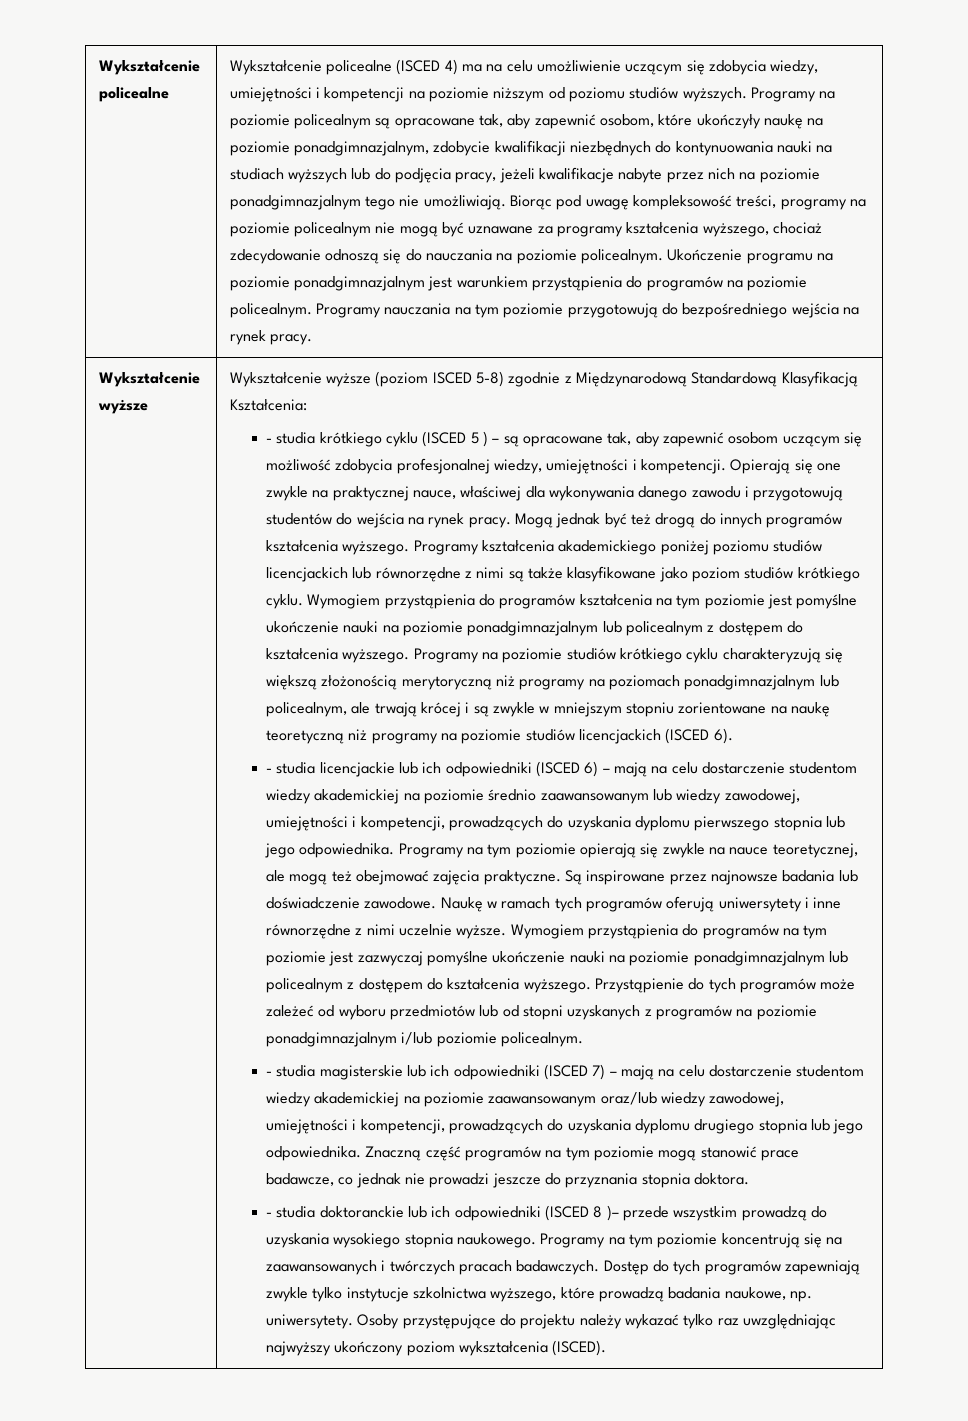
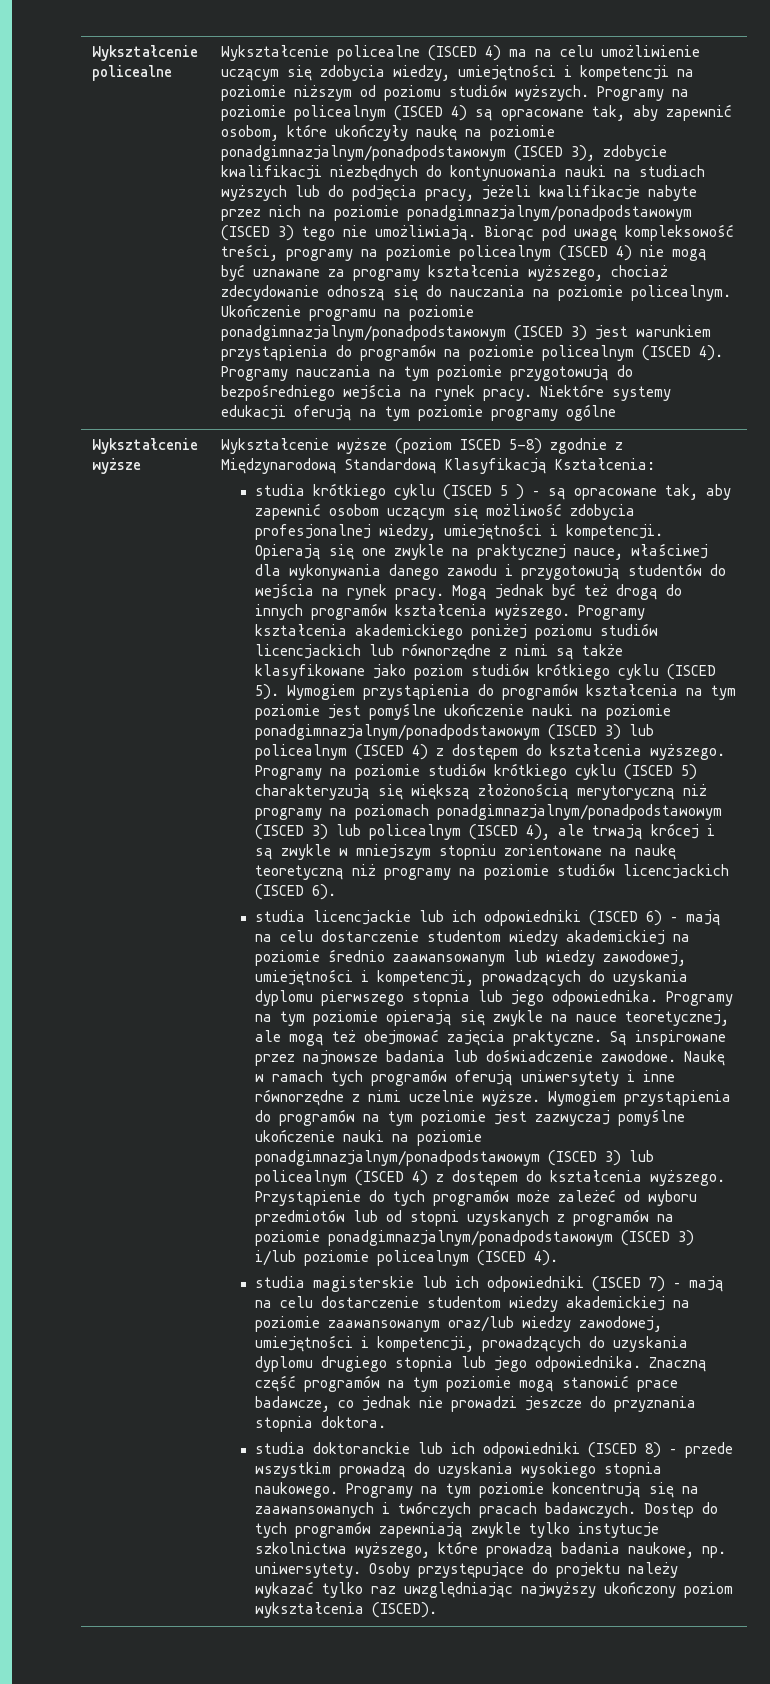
(372, 121) none -> [394,105,468,121] (ISCED 4)
[294,141,430,156] ponadgimnazjalnym, -> [221,145,596,161] ponadgimnazjalnym/ponadpodstawowym (ISCED 3),
[229,195,361,210] ponadgimnazjalnym -> [407,205,693,221] [221,225,295,241] ponadgimnazjalnym/ponadpodstawowym (ISCED 3)
(372, 229) none -> [559,245,633,261] (ISCED 4)
[294,276,426,291] ponadgimnazjalnym -> [221,325,588,341] ponadgimnazjalnym/ponadpodstawowym (ISCED 3)
[229,303,312,318] policealnym. -> [542,345,724,361] policealnym (ISCED 4).
(313, 339) none -> [540,384,672,401] [221,404,617,421] Niektóre systemy edukacji oferują na tym poziomie programy ogólne
[266,438,273,443] - -> (656, 464) none
[266,594,304,609] cyklu. -> [617,664,716,680] [254,684,279,700] cyklu (ISCED 5).
[467,621,704,636] ponadgimnazjalnym lub policealnym -> [254,724,654,740] [254,744,428,760] ponadgimnazjalnym/ponadpodstawowym (ISCED 3) lub policealnym (ISCED 4)
(719, 655) none -> [623,764,697,780] (ISCED 5)
[684,675,839,690] [266,702,348,717] ponadgimnazjalnym lub policealnym, -> [436,804,722,820] [254,824,550,840] ponadgimnazjalnym/ponadpodstawowym (ISCED 3) lub policealnym (ISCED 4),
[266,768,273,773] - -> (336, 892) none
[693,951,849,966] [266,978,344,993] ponadgimnazjalnym lub policealnym -> [254,1150,654,1166] [254,1170,428,1186] ponadgimnazjalnym/ponadpodstawowym (ISCED 3) lub policealnym (ISCED 4)
[266,1032,584,1047] [266,1071,273,1076] ponadgimnazjalnym i/lub poziomie policealnym. // - -> [327,1230,694,1246] [254,1250,558,1266] ponadgimnazjalnym/ponadpodstawowym (ISCED 3) i/lub poziomie policealnym (ISCED 4). //
[266,1212,273,1217] - -> (386, 1422) none
[593,1205,619,1221] 8 )– -> [644,1442,677,1458] 8) –

